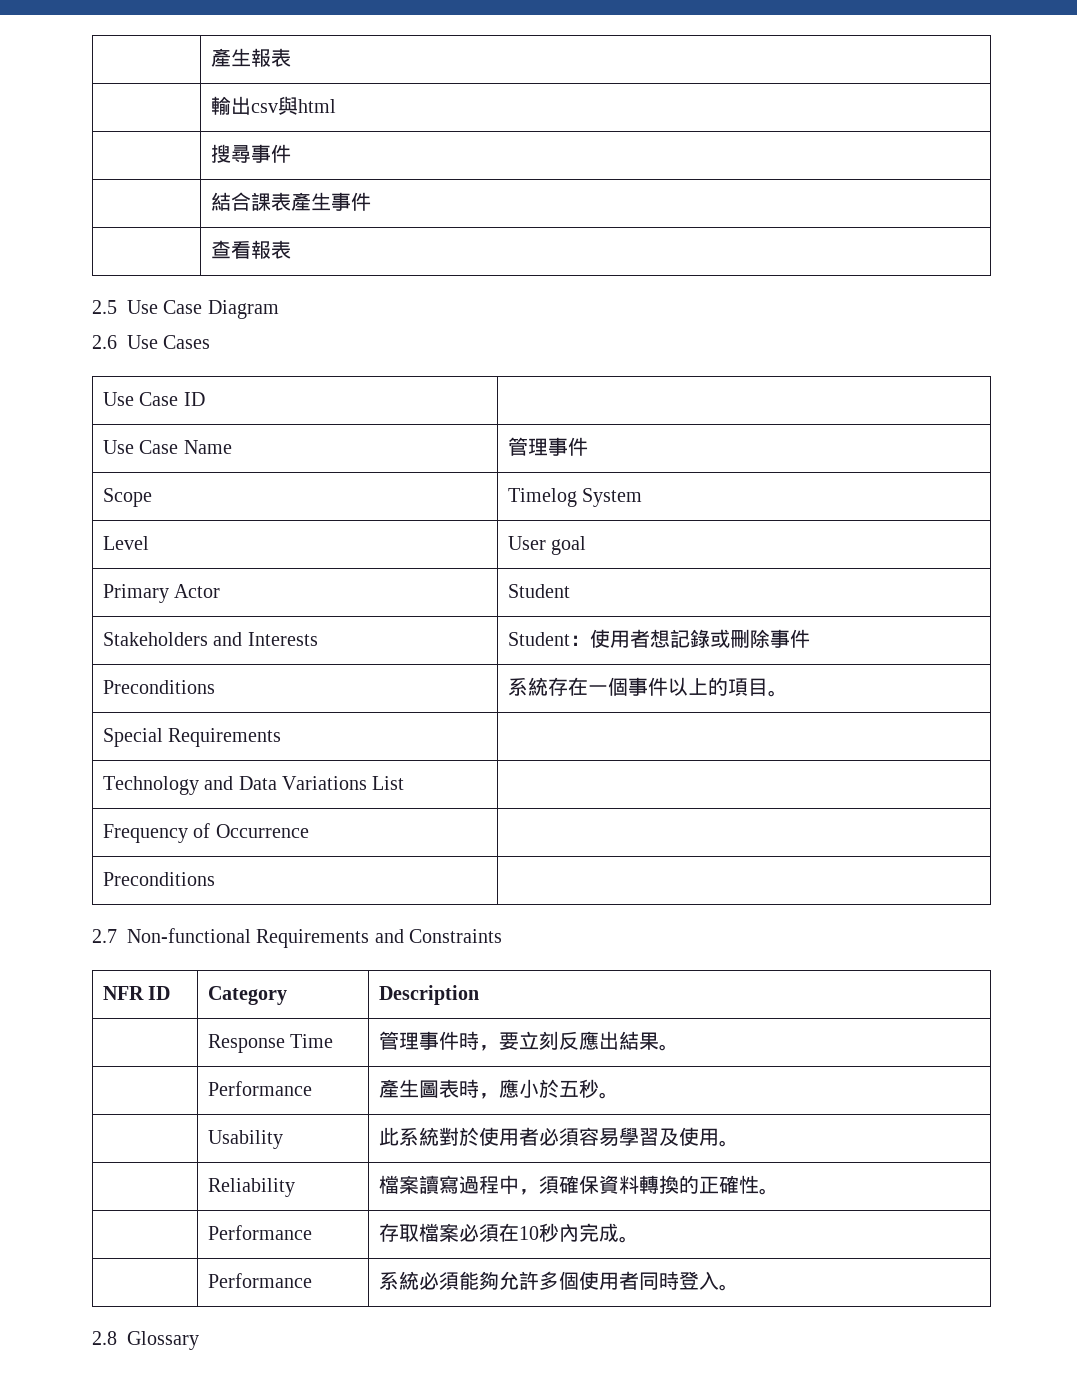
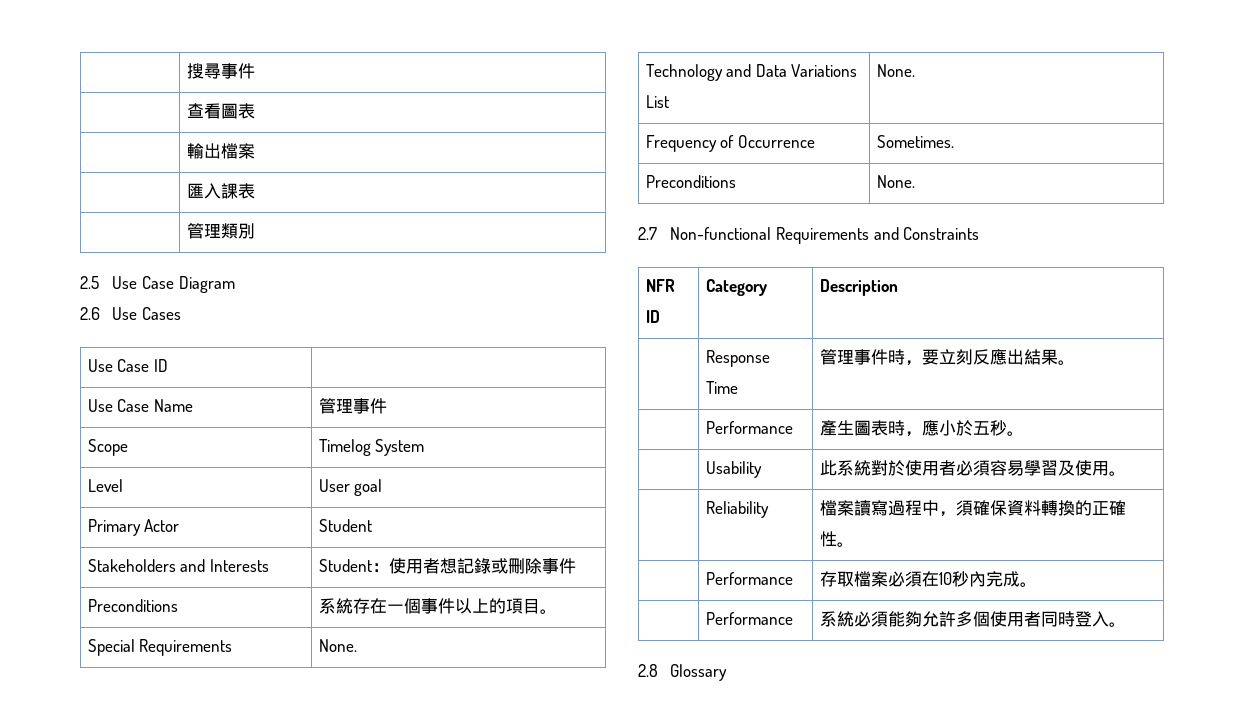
[210,48,291,67] [210,96,336,115] [210,144,291,163] [210,192,371,211] [210,240,291,259] | 產生報表 // | 輸出csv與html // | 搜尋事件 // | 結合課表產生事件 // | 查看報表 -> [186,63,255,79] [186,103,255,119] [186,143,255,159] [186,183,255,199] [186,223,255,239] | 搜尋事件 // | 查看圖表 // | 輸出檔案 // | 匯入課表 // | 管理類別
(282, 737) none -> [318,639,357,652] None.
(405, 783) none -> [876,64,915,77] None.
[102,872,215,886] // Preconditions | -> [876,135,954,148] [645,175,736,188] [876,175,915,188] Sometimes. // Preconditions | None.

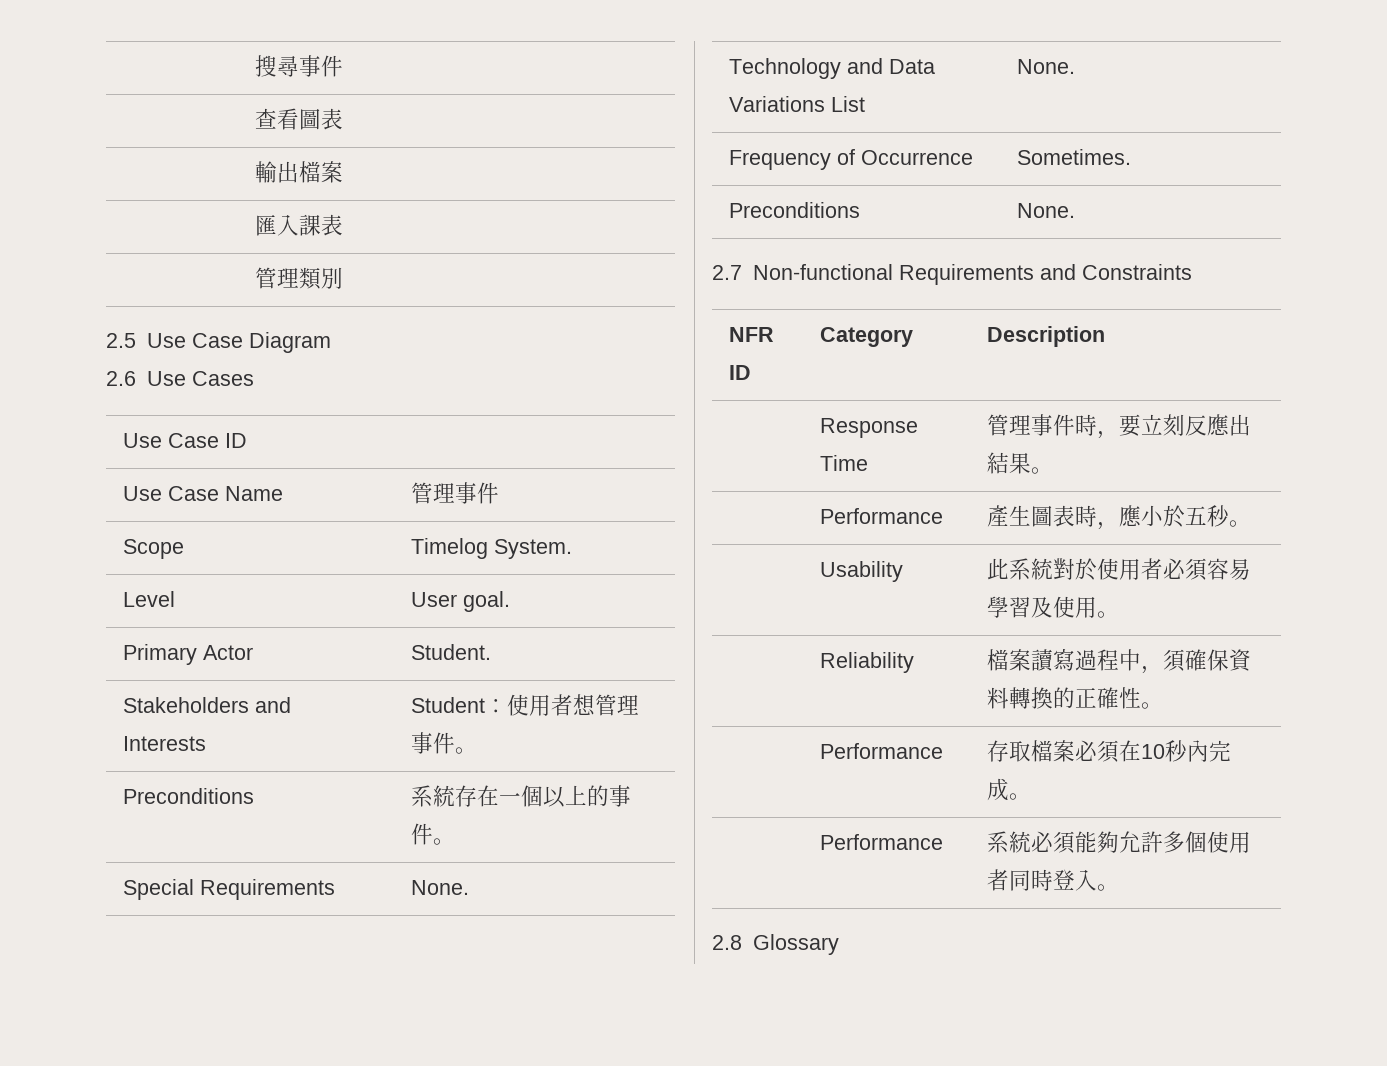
[375,439,425,456] System -> [493,539,572,559] System.
[354,479,383,496] goal -> [462,591,510,612] goal.
[318,519,372,532] Student -> [410,644,491,660] Student.
[456,558,576,574] 記錄或刪除事件 -> [594,694,639,716] [410,732,477,754] 管理事件。
[420,598,540,614] 事件以上的項目 -> [542,785,631,808] [410,823,433,845] 以上的事件

